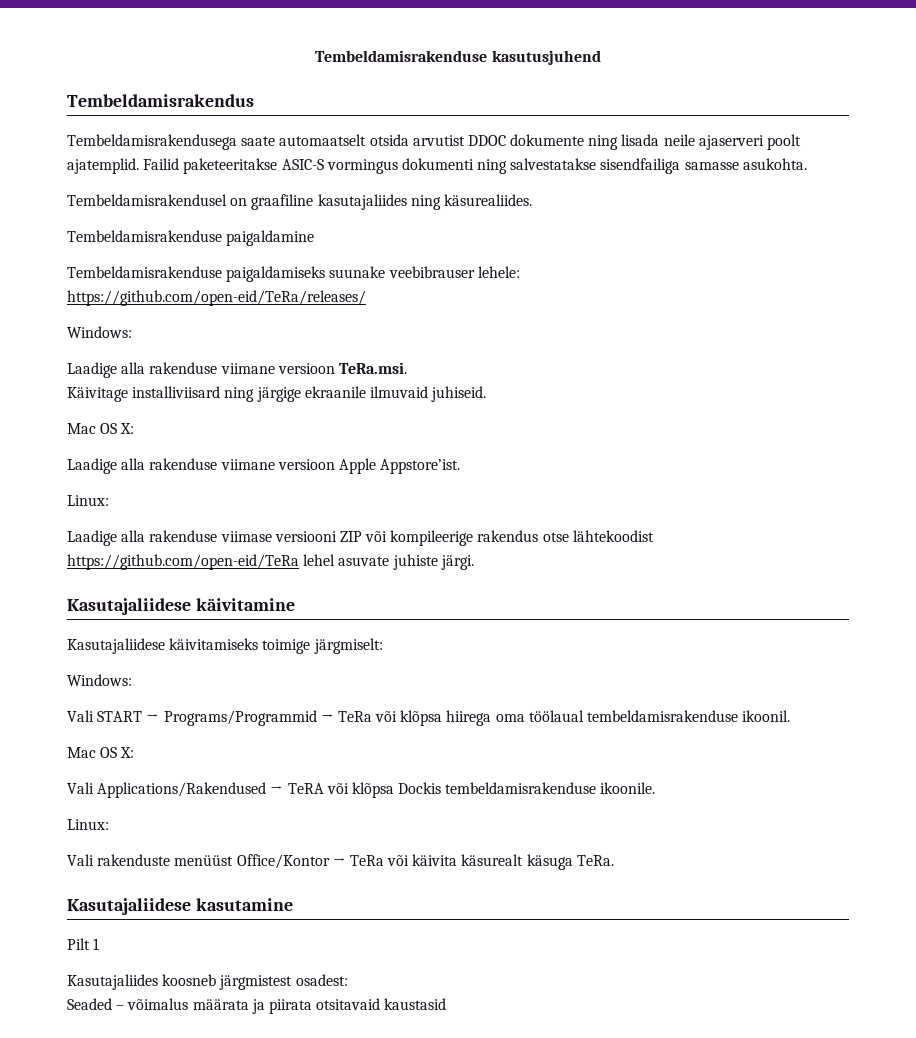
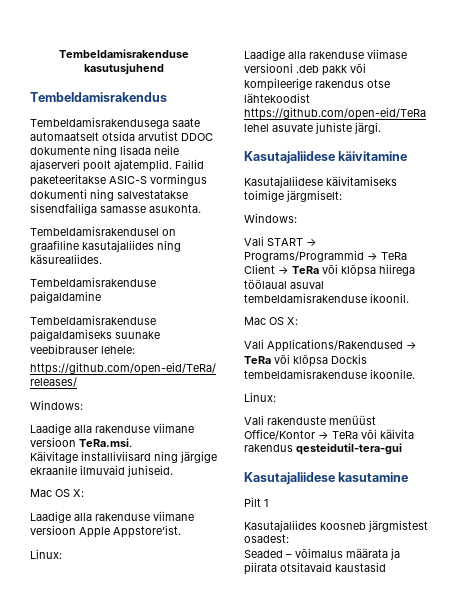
[339,531,362,542] ZIP -> [296,65,347,76] .deb pakk
(372, 716) none -> [244,264,319,274] Client → TeRa
[495,710,584,722] oma töölaual -> [244,279,324,289] töölaual asuval
[287,783,324,794] TeRA -> [244,356,271,364] TeRa
[461,854,614,870] käsurealt käsuga TeRa. -> [244,443,402,455] rakendus qesteidutil-tera-gui

